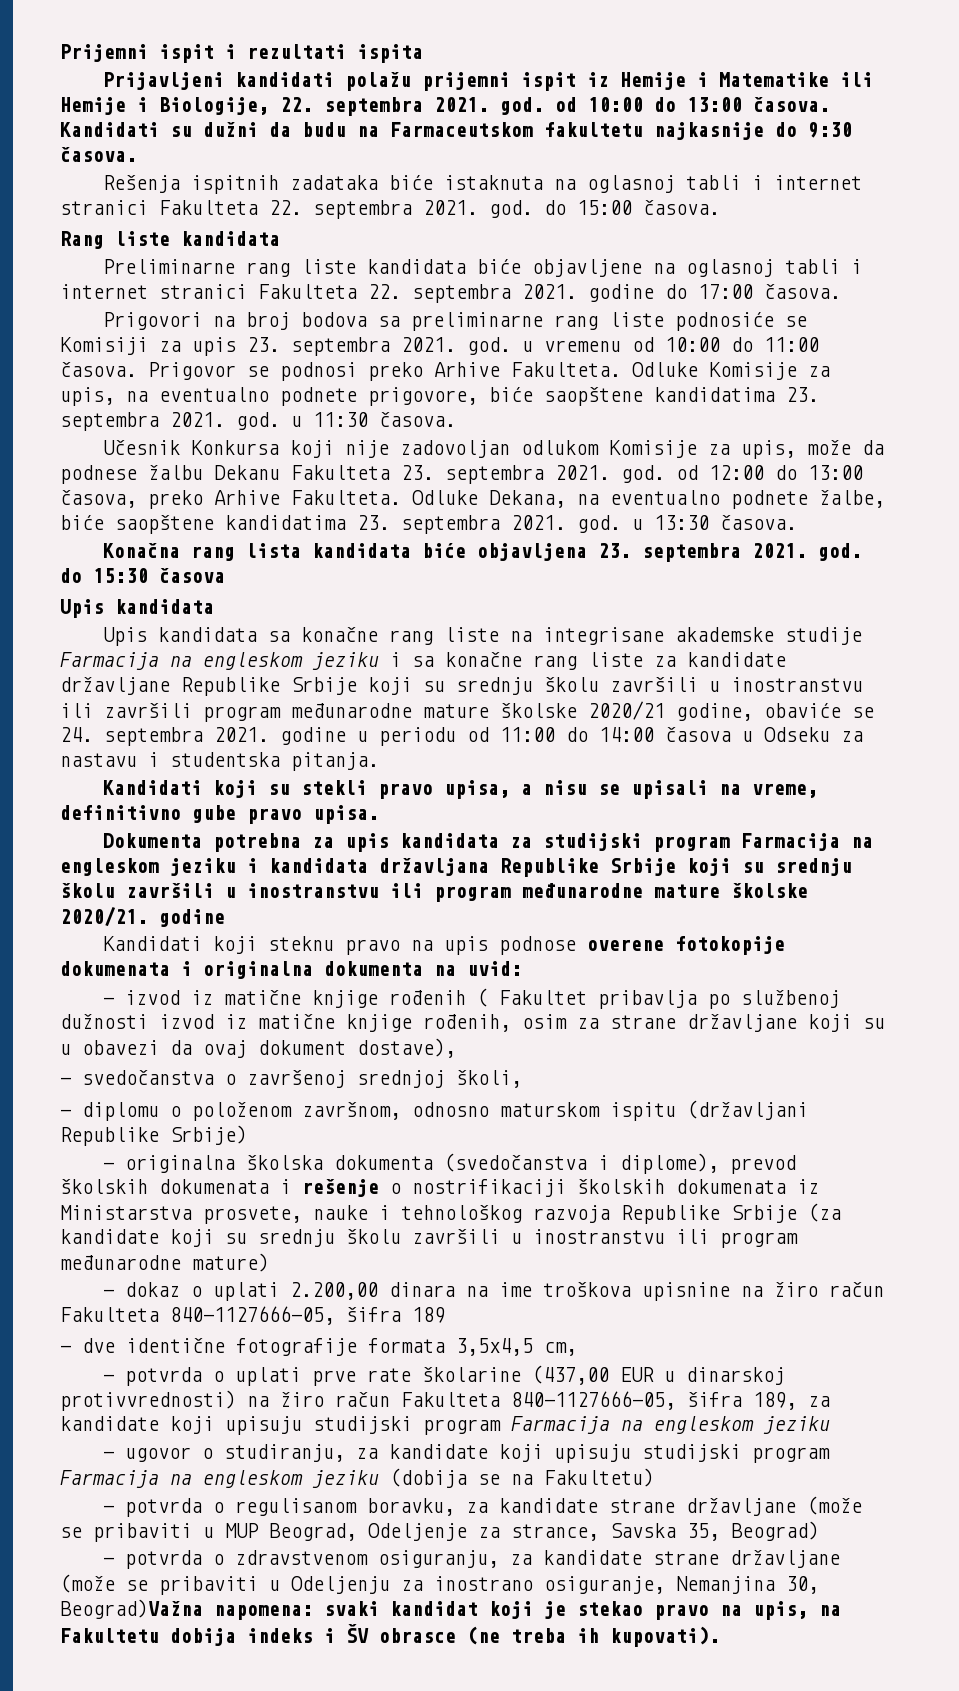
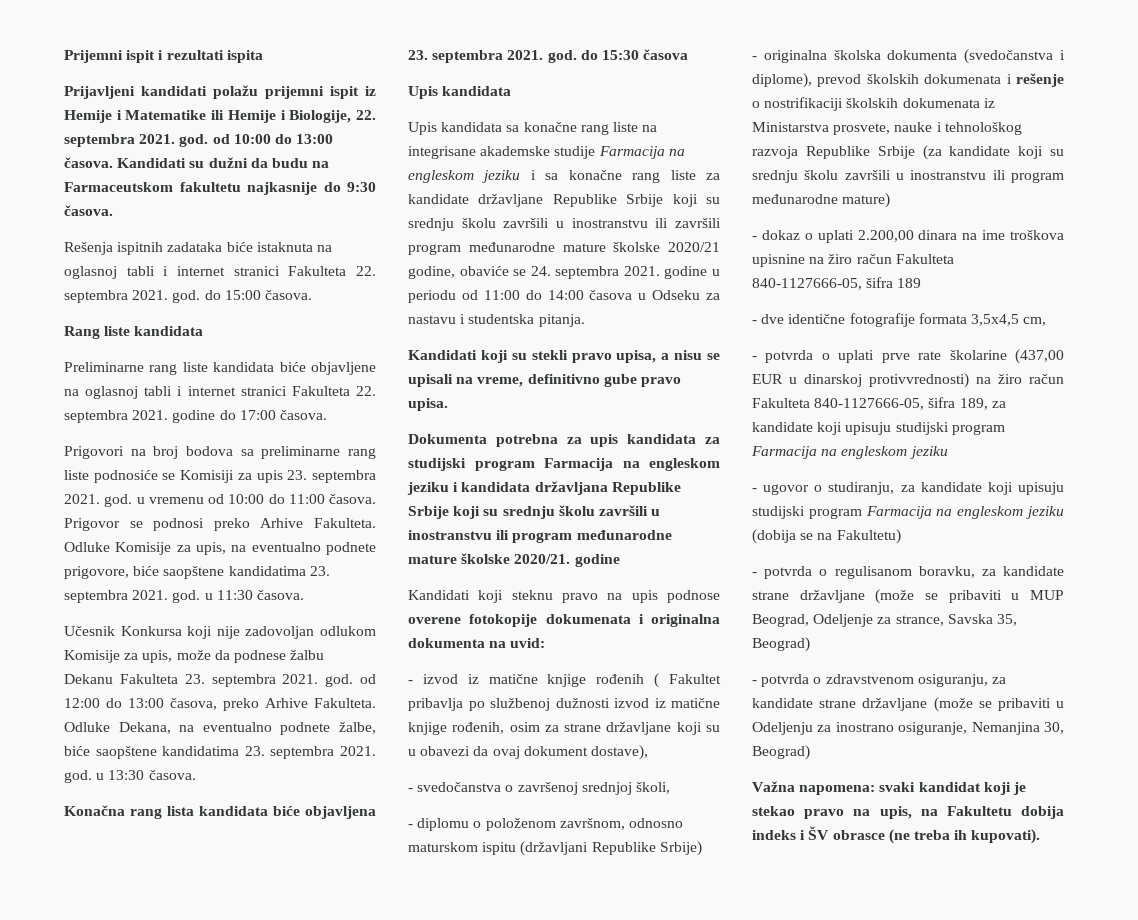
[60,1599,203,1619] Beograd)Važna -> [752,745,810,760] [752,781,795,792] Beograd) // Važna

